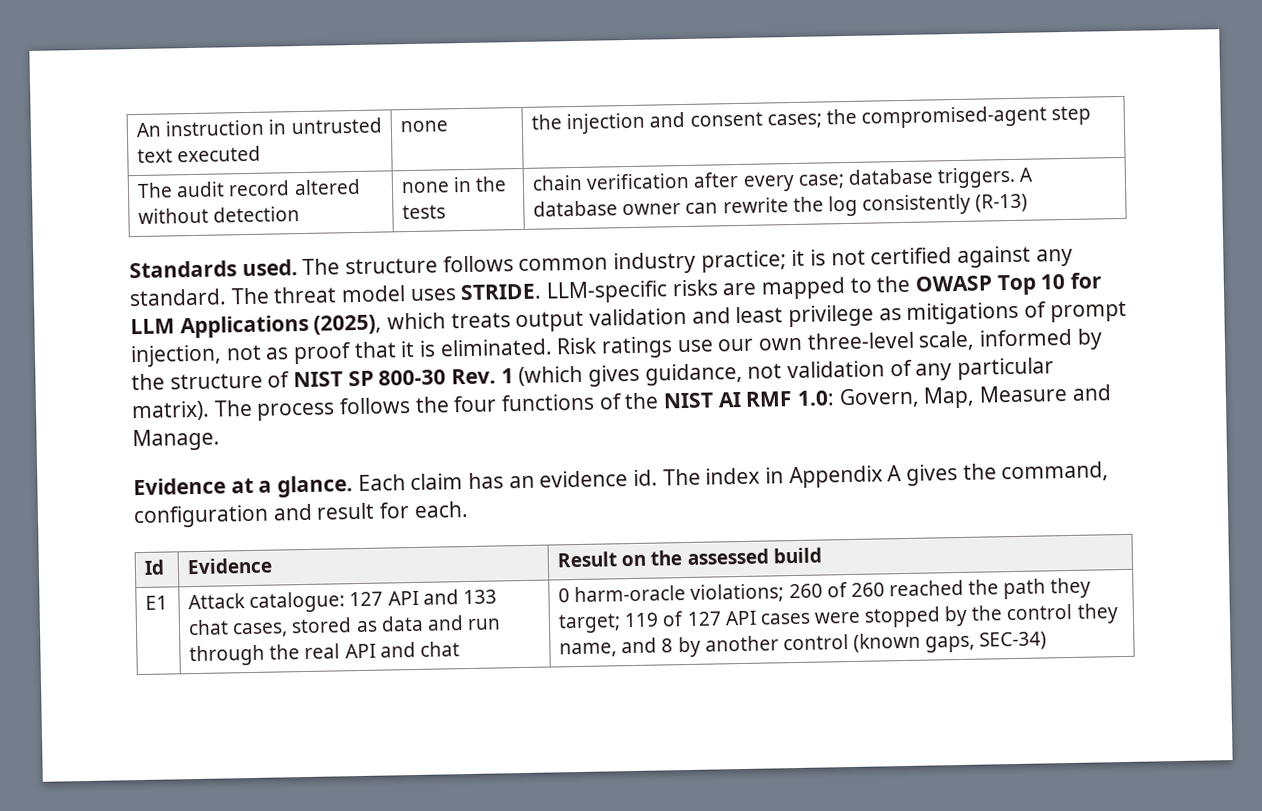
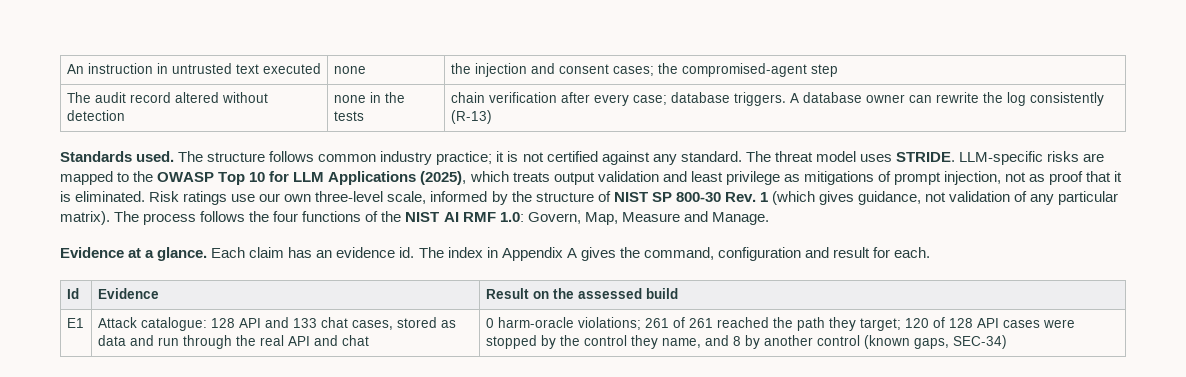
[349,591,384,607] 127 -> [210,318,235,328] 128
[788,582,885,599] 260 of 260 -> [644,317,713,328] 261 of 261
[624,611,722,628] 119 of 127 -> [904,317,973,328] 120 of 128

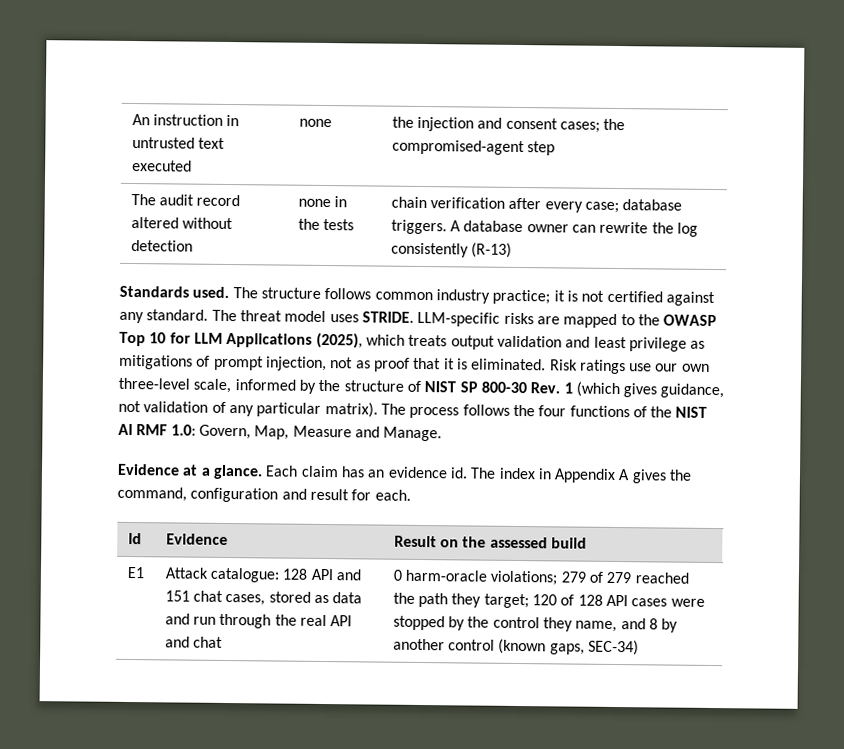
[292,318,317,328] 133 -> [164,590,190,602] 151
[644,317,713,328] 261 of 261 -> [560,571,632,584] 279 of 279

